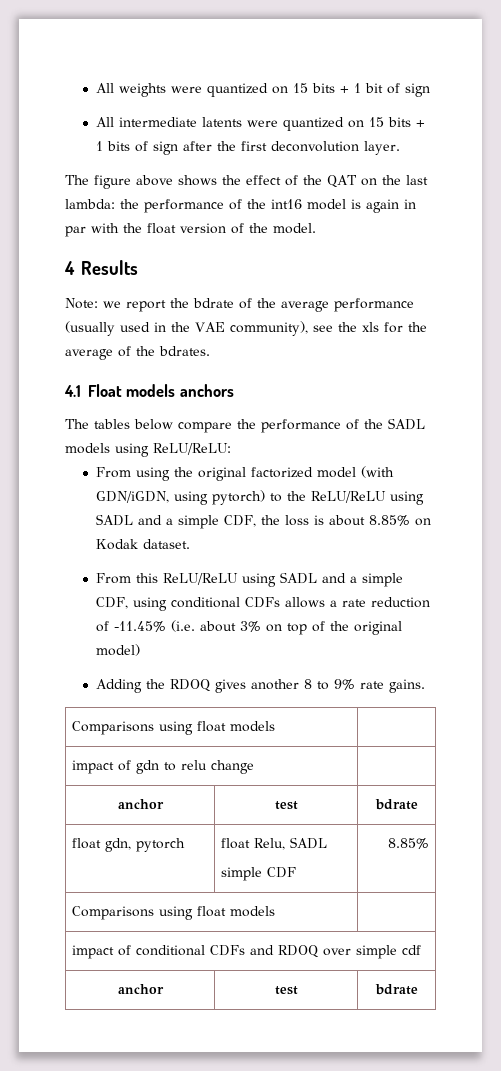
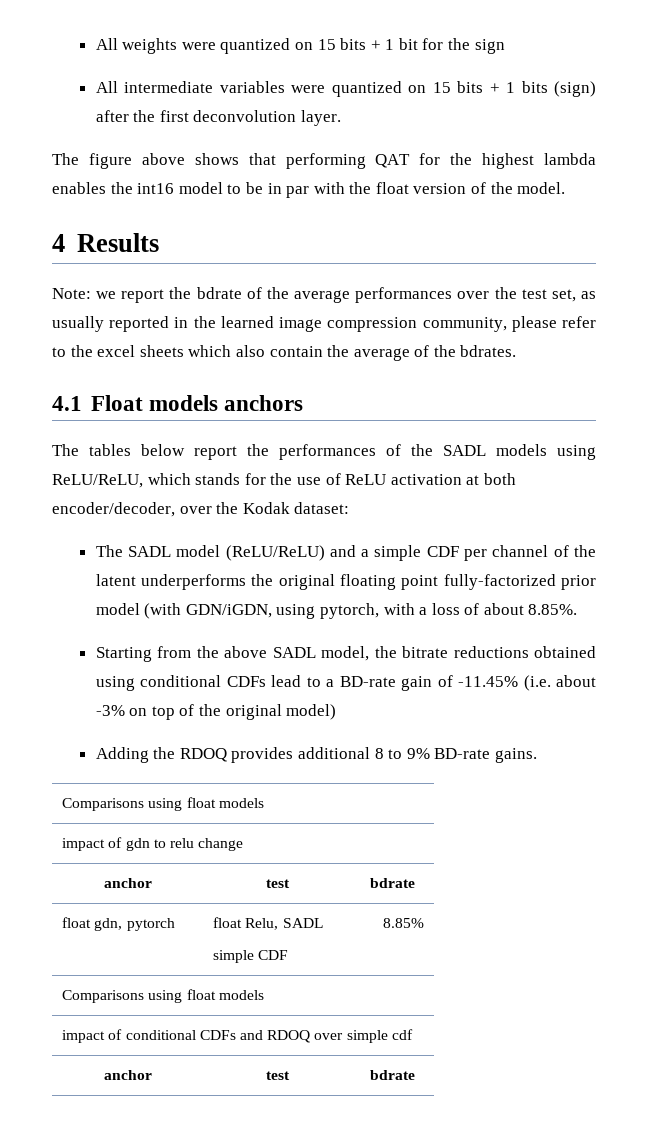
[387,83,401,94] of -> [422,38,471,50] for the
[202,117,243,127] latents -> [219,81,285,93] variables
[135,141,179,155] of sign -> [554,81,596,97] (sign)
[222,175,428,188] [65,199,242,213] the effect of the QAT on the last lambda: the performance of -> [248,153,596,169] [52,182,106,194] that performing QAT for the highest lambda enables
[351,199,399,213] is again -> [227,182,263,194] to be
[334,298,414,312] [65,321,403,336] performance (usually used in the VAE community), see the xls for -> [355,287,596,303] [52,316,596,332] [52,345,323,357] performances over the test set, as usually reported in the learned image compression community, please refer to the excel sheets which also contain
[178,419,341,433] compare the performance -> [194,444,376,460] report the performances
[153,443,231,455] [96,466,395,481] [96,490,425,505] [96,514,432,529] [96,539,191,550] [96,572,404,587] [96,597,431,611] ReLU/ReLU: // From using the original factorized model (with GDN/iGDN, using pytorch) to the ReLU/ReLU using SADL and a simple CDF, the loss is about 8.85% on Kodak dataset. // From this ReLU/ReLU using SADL and a simple CDF, using conditional CDFs allows a rate reduction -> [52,473,516,488] [52,502,350,517] [95,545,596,561] [95,574,596,590] [95,603,578,619] [95,646,596,662] [95,675,433,691] ReLU/ReLU, which stands for the use of ReLU activation at both encoder/decoder, over the Kodak dataset: // The SADL model (ReLU/ReLU) and a simple CDF per channel of the latent underperforms the original floating point fully-factorized prior model (with GDN/iGDN, using pytorch, with a loss of about 8.85%. // Starting from the above SADL model, the bitrate reductions obtained using conditional CDFs lead to a BD-rate gain
[240,621,262,632] 3% -> [95,705,125,716] -3%
[215,679,300,693] gives another -> [231,747,370,763] provides additional
[360,681,385,689] rate -> [434,748,491,759] BD-rate

